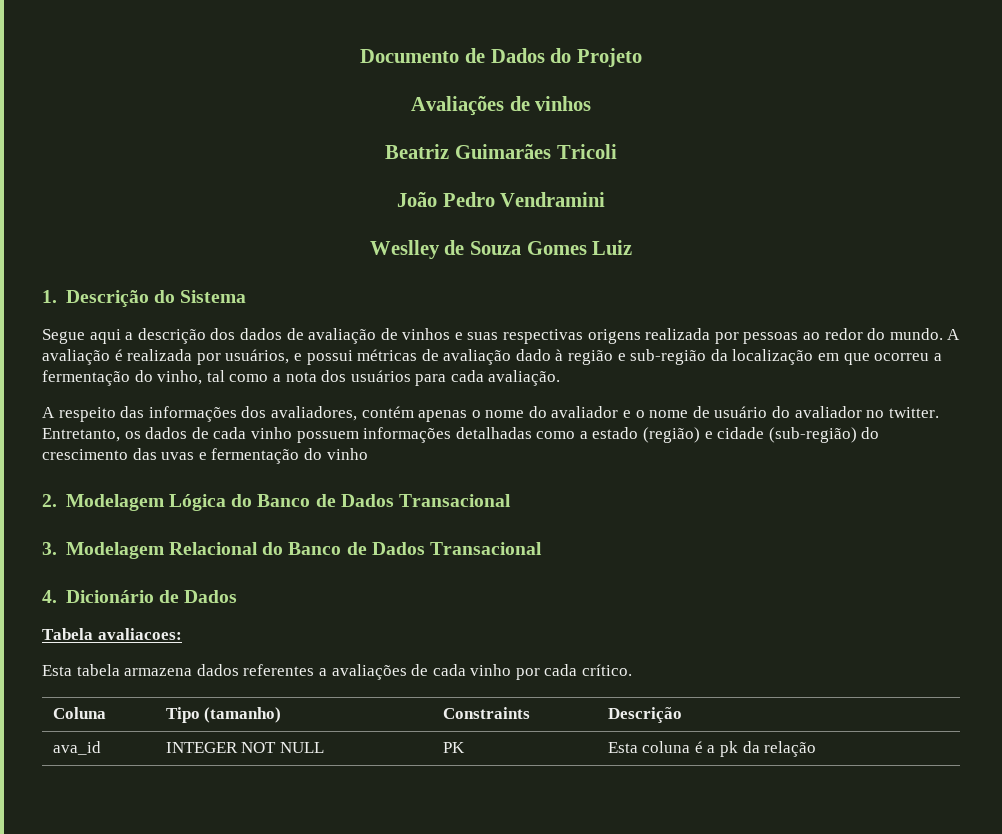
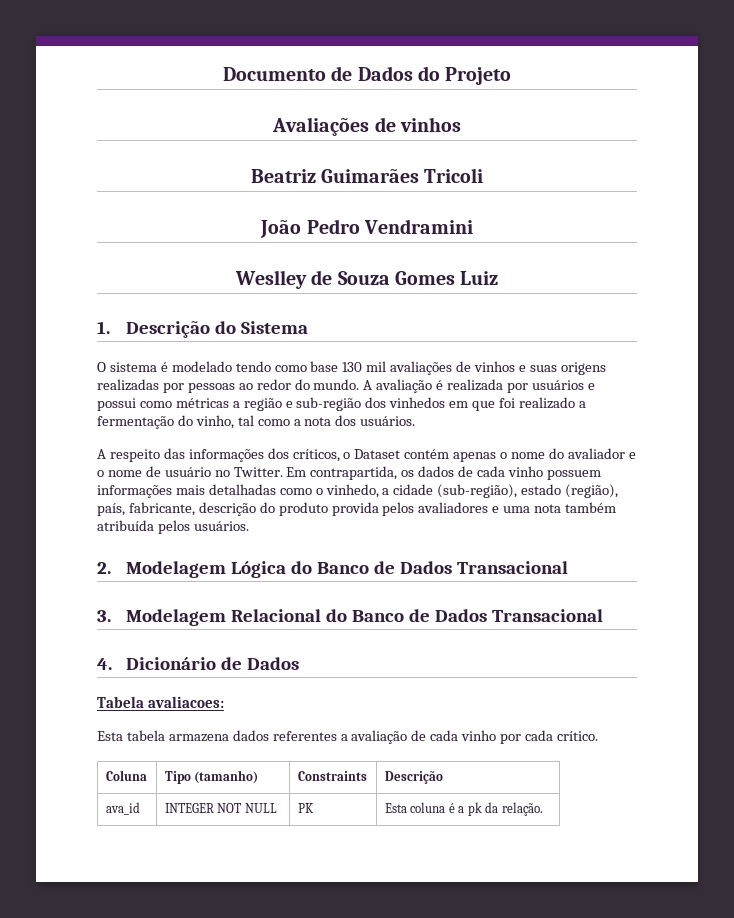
[42,328,377,344] Segue aqui a descrição dos dados de avaliação -> [97,361,453,375] O sistema é modelado tendo como base 130 mil avaliações
[503,328,711,344] respectivas origens realizada -> [560,362,606,375] [97,379,159,391] origens realizadas
[225,349,290,364] usuários, -> [531,380,584,390] usuários
[357,349,930,365] métricas de avaliação dado à região e sub-região da localização em que ocorreu -> [139,397,575,411] como métricas a região e sub-região dos vinhedos em que foi realizado
[350,370,561,386] usuários para cada avaliação. -> [360,416,416,426] usuários.
[270,406,357,421] avaliadores, -> [292,449,401,462] críticos, o Dataset
[772,406,939,418] [42,428,120,442] do avaliador no twitter. Entretanto, -> [214,466,398,480] no Twitter. Em contrapartida,
(452, 435) none -> [175,485,205,495] mais
[579,427,880,443] [42,448,368,464] a estado (região) e cidade (sub-região) do crescimento das uvas e fermentação do vinho -> [315,484,619,498] [97,502,617,516] [97,520,249,534] o vinhedo, a cidade (sub-região), estado (região), país, fabricante, descrição do produto provida pelos avaliadores e uma nota também atribuída pelos usuários.
[331,664,407,680] avaliações -> [351,730,408,744] avaliação
[764,741,817,757] relação -> [501,802,543,816] relação.

